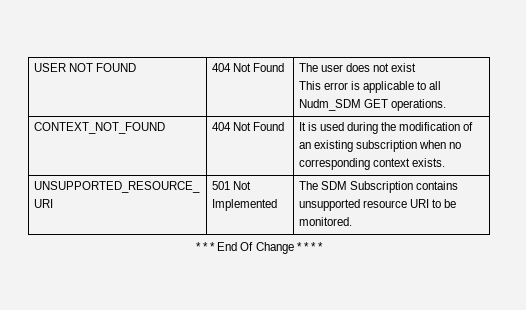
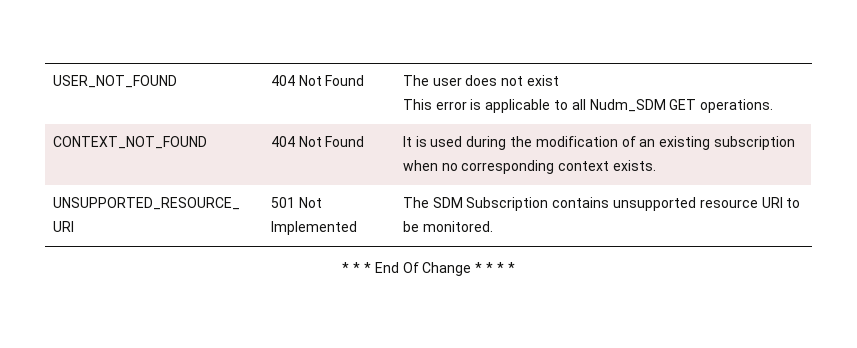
[33,63,136,72] USER NOT FOUND -> [52,75,177,88] USER_NOT_FOUND

